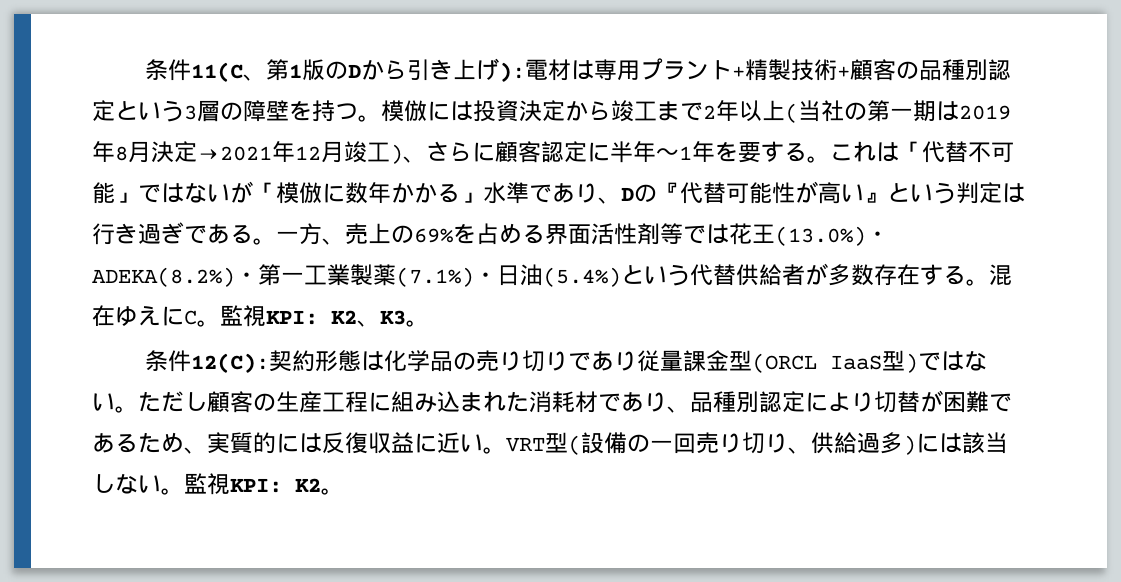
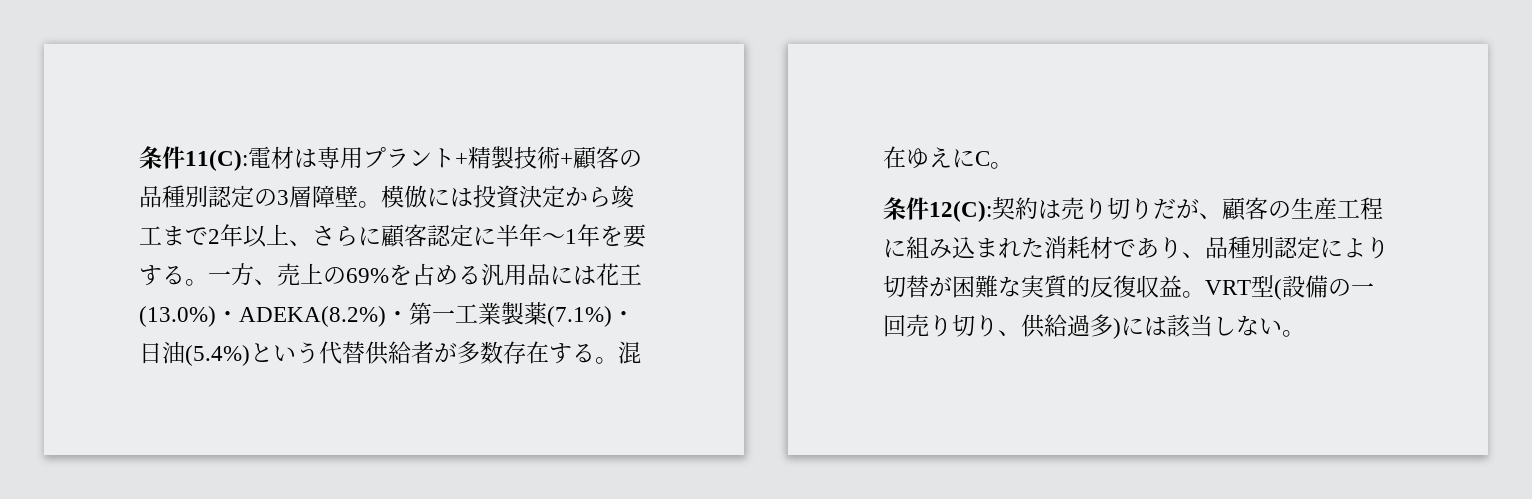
[145,58,526,82] 条件11(C、第1版のDから引き上げ): -> [139,146,248,171] 条件11(C):
[115,100,358,122] という3層の障壁を持つ -> [254,185,358,208] の3層障壁
[785,100,1011,123] [92,141,403,164] (当社の第一期は2019年8月決定→2021年12月竣工) -> (289, 234) none
[830,141,1014,163] [92,181,1025,204] [92,222,276,245] これは「代替不可能」ではないが「模倣に数年かかる」水準であり、Dの『代替可能性が高い』という判定は行き過ぎである。 -> (208, 282) none
[545,223,706,245] 界面活性剤等で -> [481,263,573,286] 汎用品に
[220,305,429,327] [145,350,988,373] [92,391,207,413] 監視KPI: K2、K3。 // 条件12(C):契約形態は化学品の売り切りであり従量課金型(ORCL IaaS型)ではない。ただし -> [883,197,1222,222] // 条件12(C):契約は売り切りだが、
[989,393,1012,412] [92,432,322,454] であるため、実質的には -> [998,275,1090,299] な実質的
[414,432,483,453] に近い -> (1182, 286) none
[184,473,344,495] 監視KPI: K2。 -> (1305, 333) none

